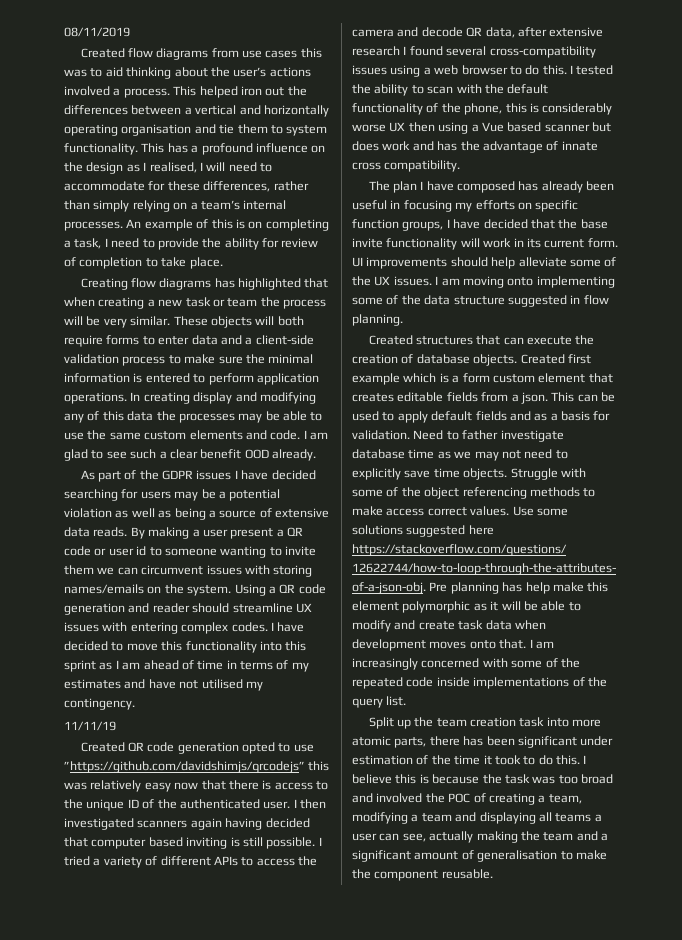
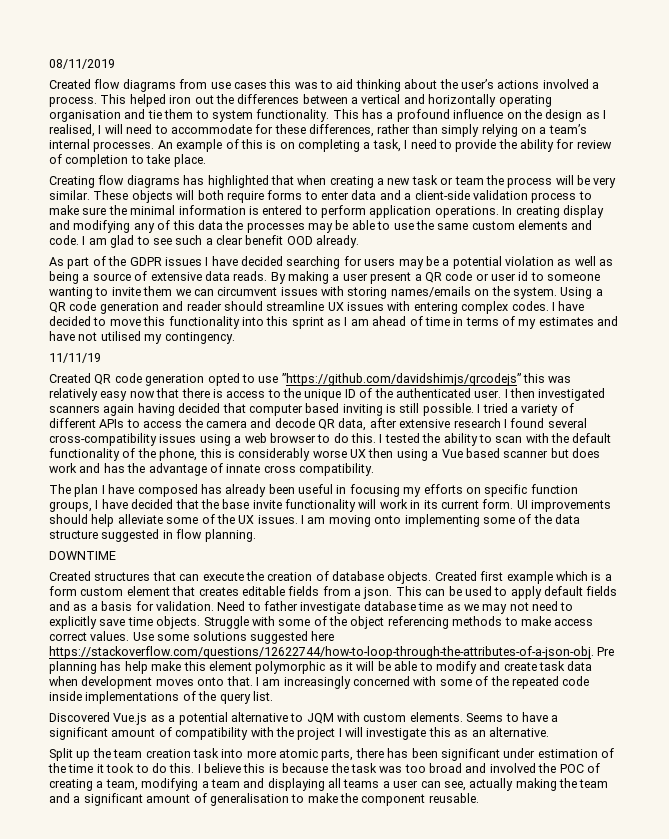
(403, 320) none -> [49,551,116,560] // DOWNTIME
(407, 701) none -> [49,712,559,725] [49,727,549,740] // Discovered Vue.js as a potential alternative to JQM with custom elements. Seems to have a significant amount of compatibility with the project I will investigate this as an alternative.

